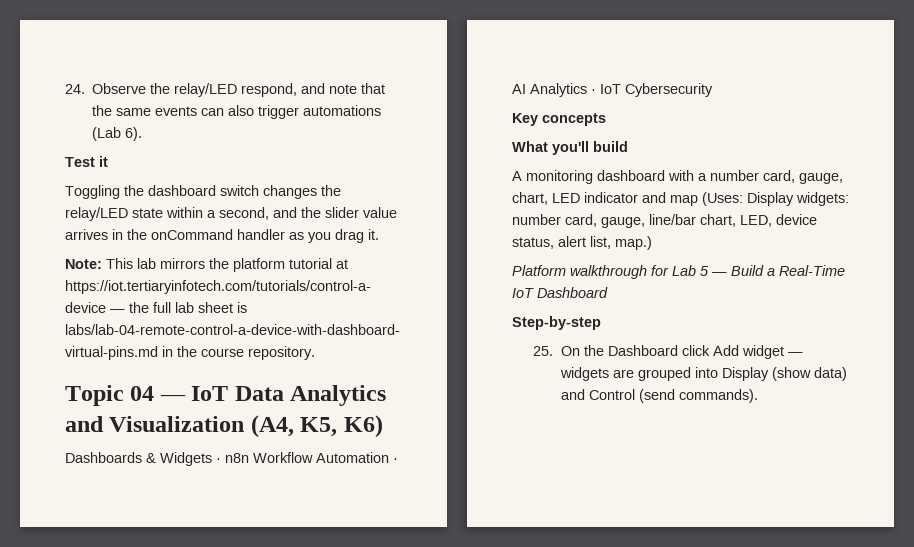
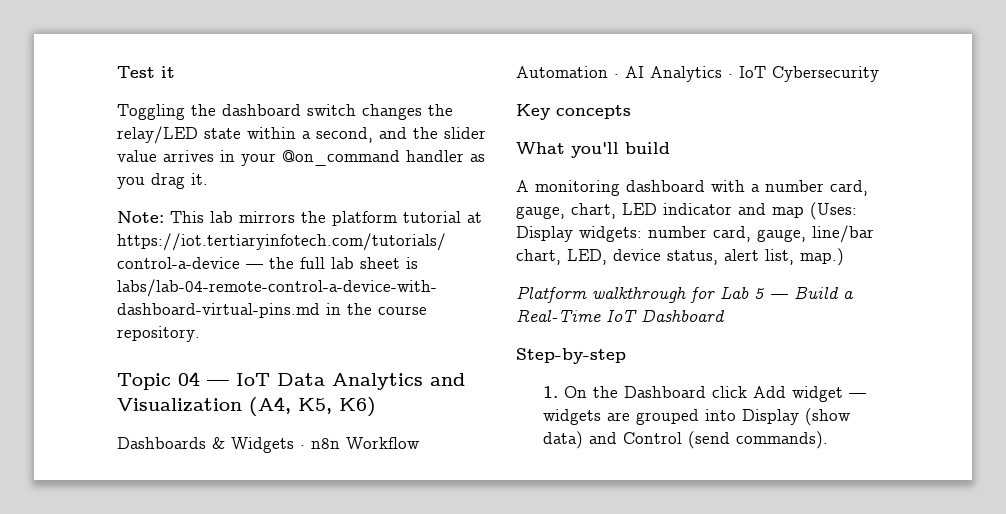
[65,83,386,97] [92,105,382,119] [92,127,143,141] 24. Observe the relay/LED respond, and note that the same events can also trigger automations (Lab 6). // -> (117, 72) none
[127,229,233,240] the onCommand -> [241,150,400,166] your @on_command
[533,346,554,356] 25. -> [543,386,559,398] 1.

